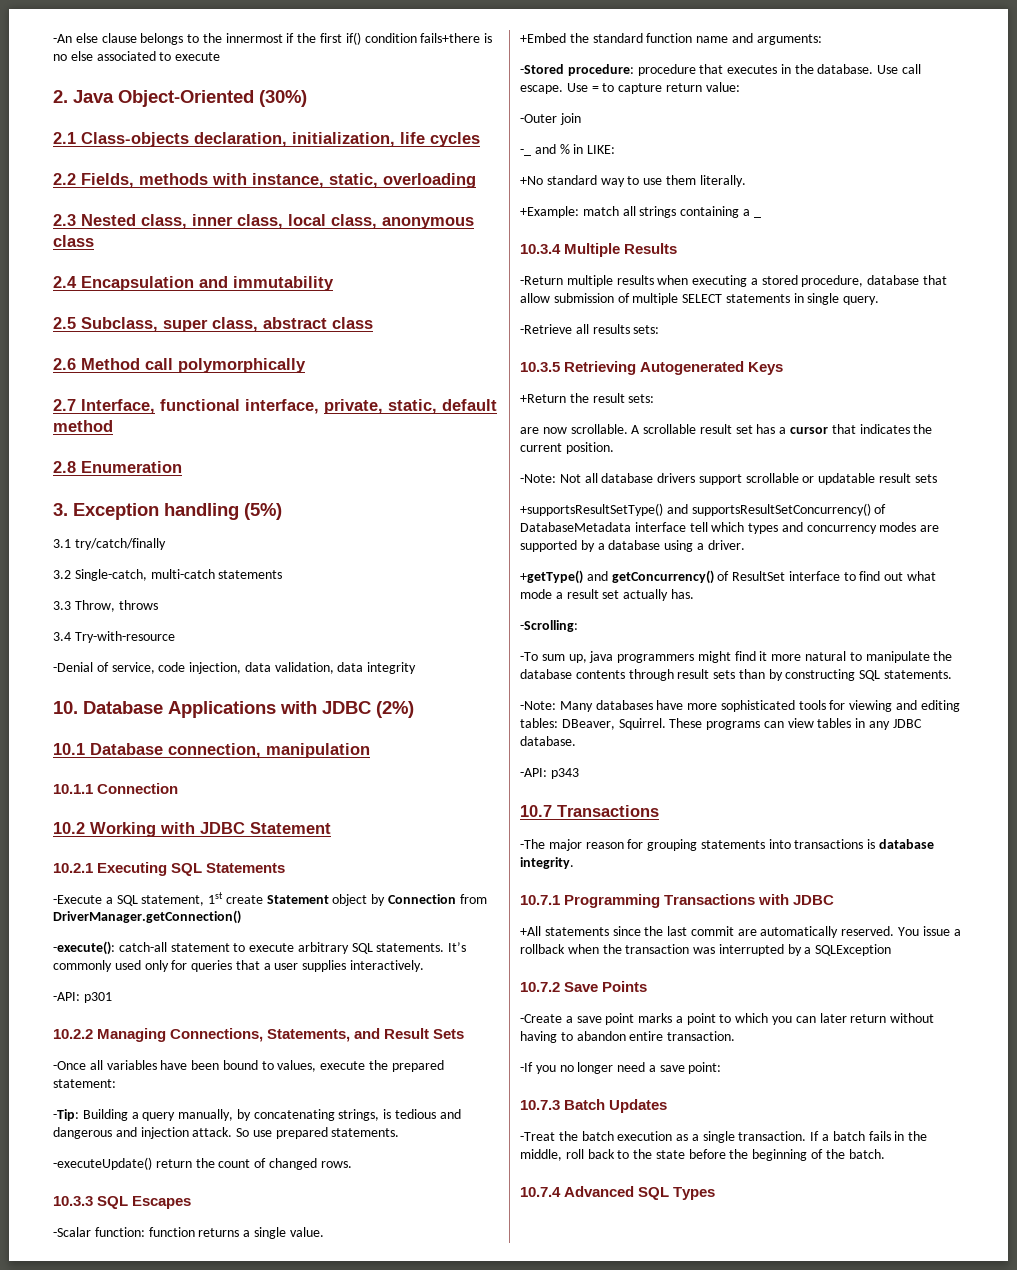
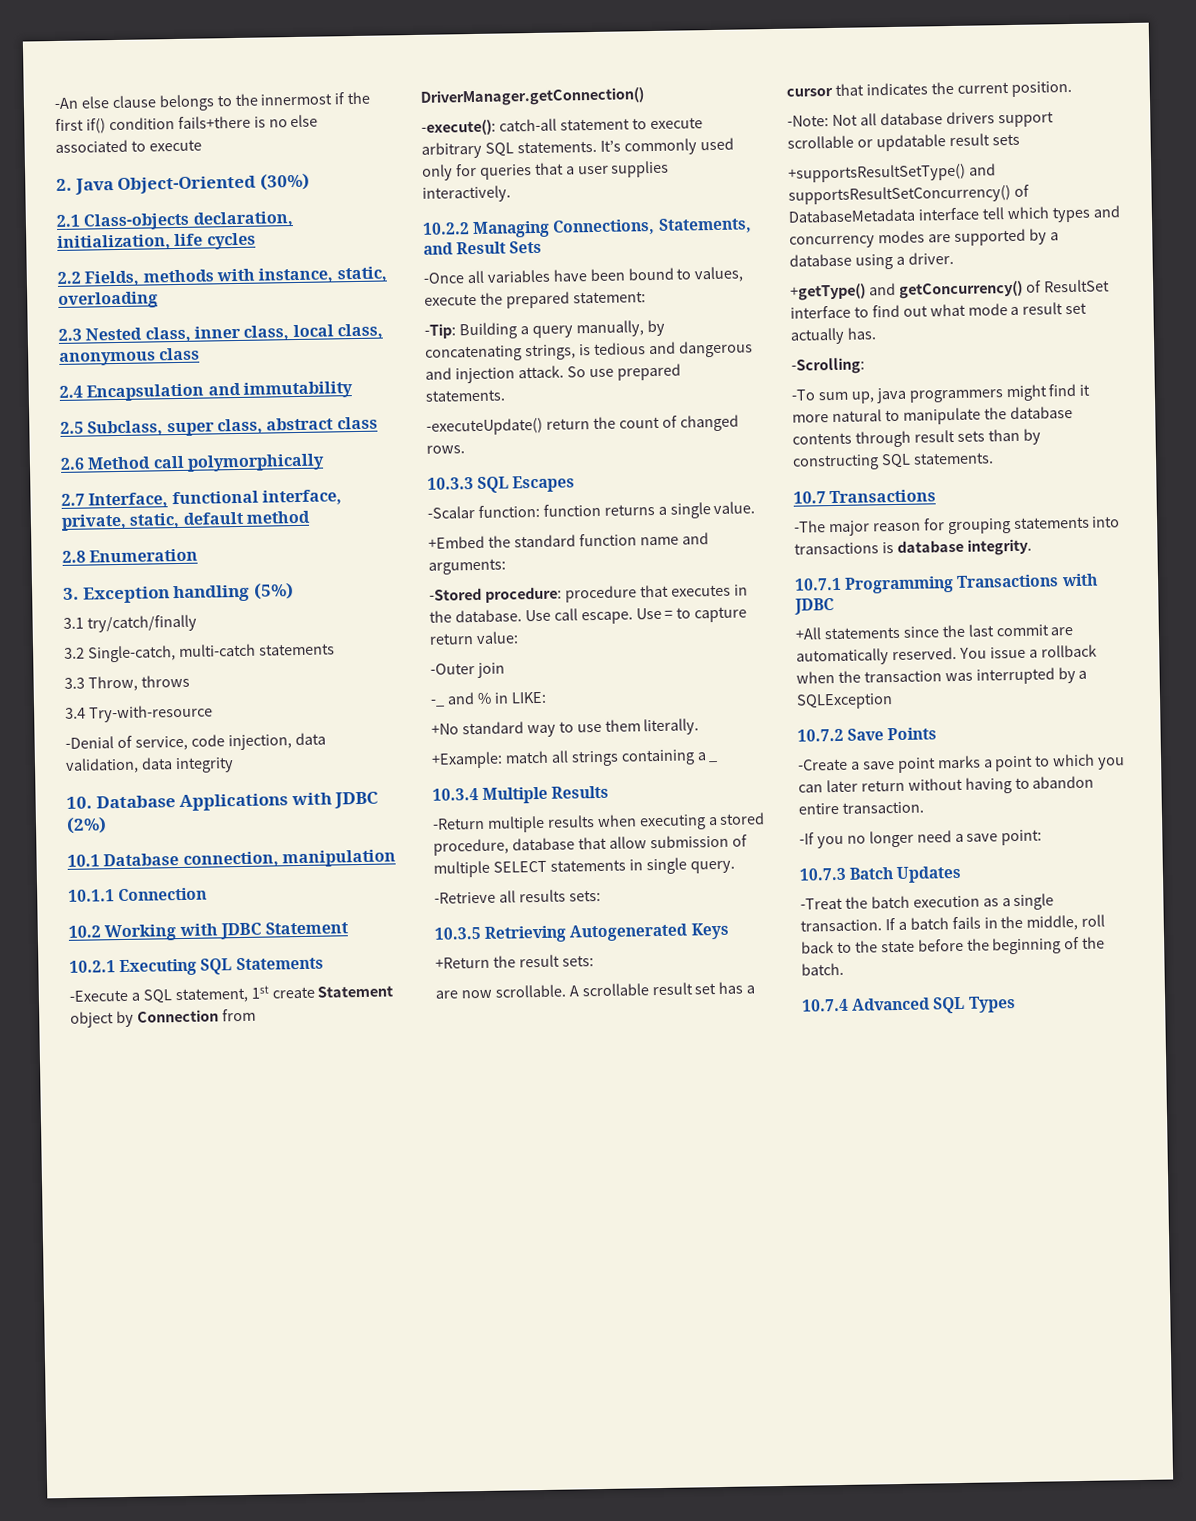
[53,992,112,1003] // -API: p301 -> (511, 194) none
[520,700,960,712] [520,718,922,730] [520,736,576,746] [520,768,579,779] // -Note: Many databases have more sophisticated tools for viewing and editing tables: DBeaver, Squirrel. These programs can view tables in any JDBC database. // -API: p343 -> (994, 458) none

